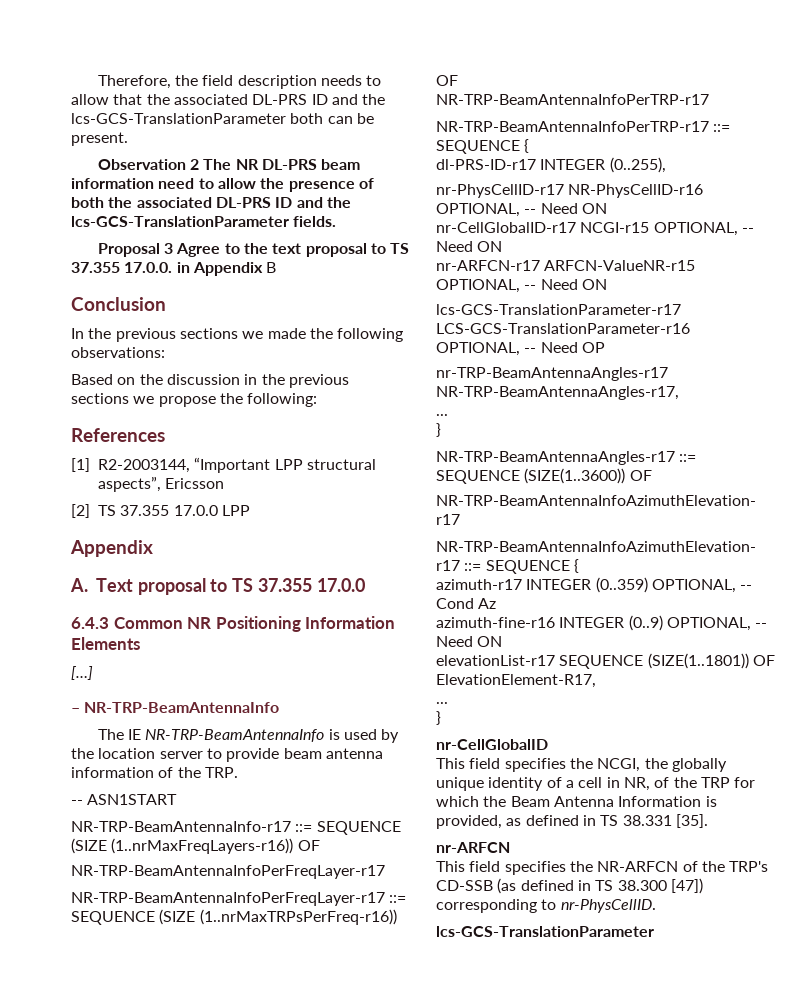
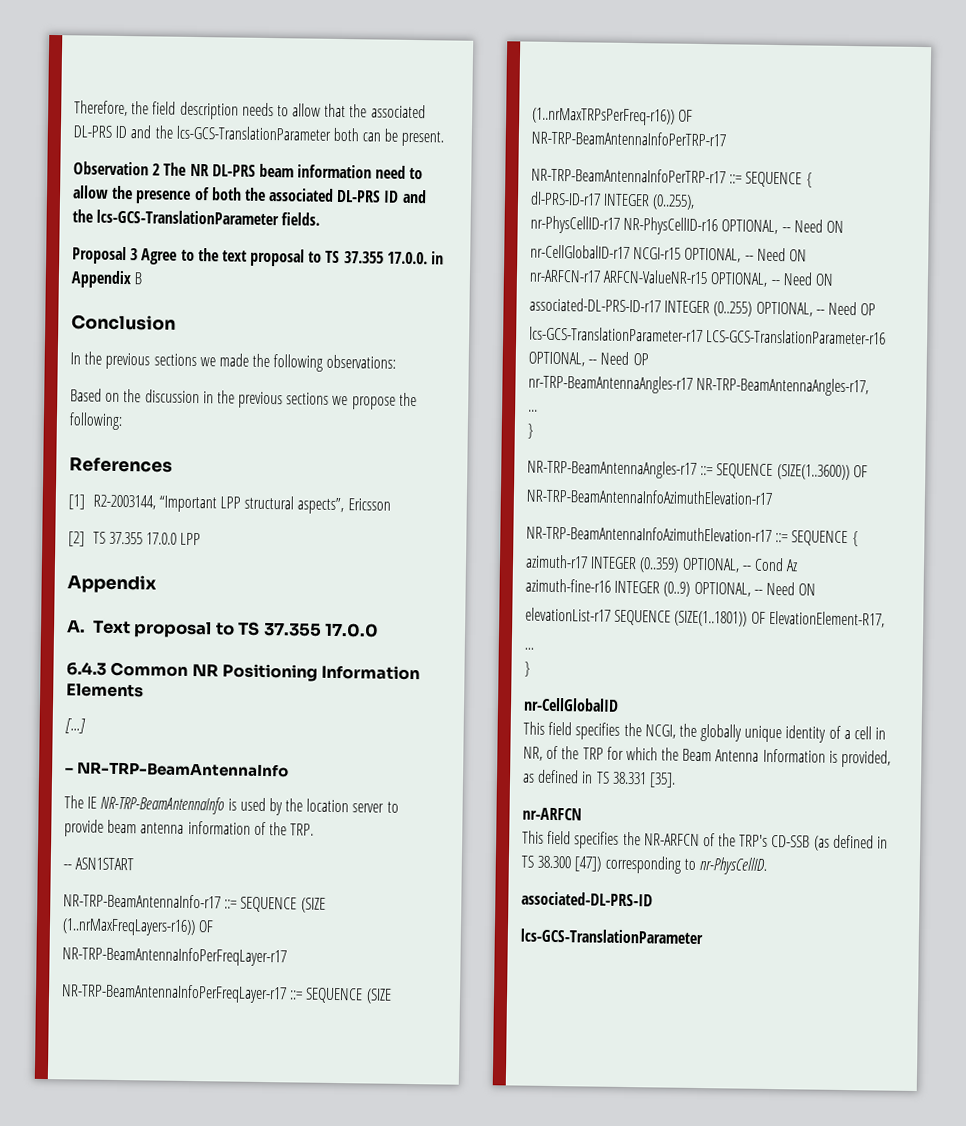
(607, 284) none -> [529,297,877,317] // associated-DL-PRS-ID-r17 INTEGER (0..255) OPTIONAL, -- Need OP
(656, 906) none -> [521,891,653,907] // associated-DL-PRS-ID

